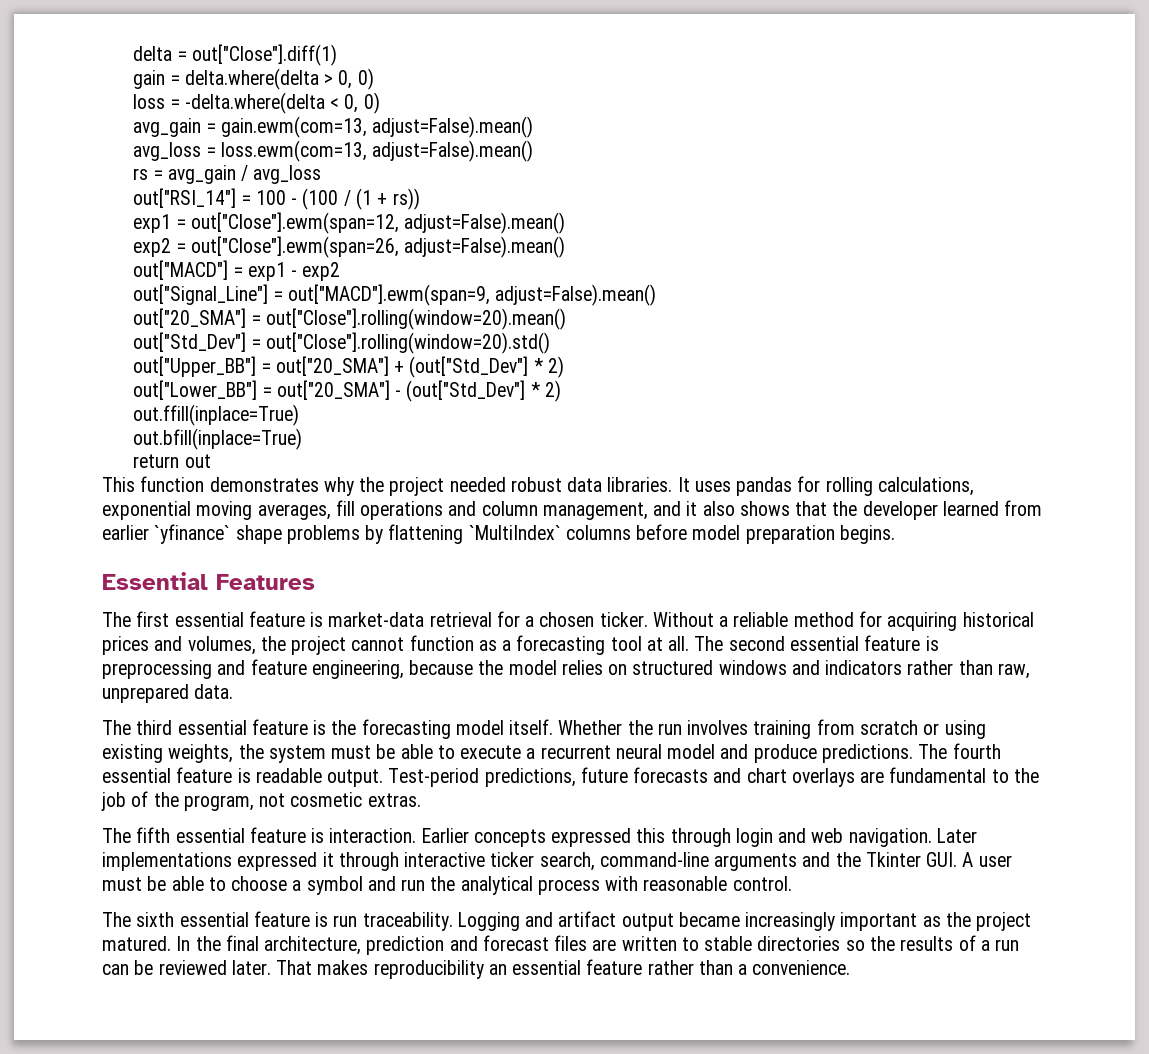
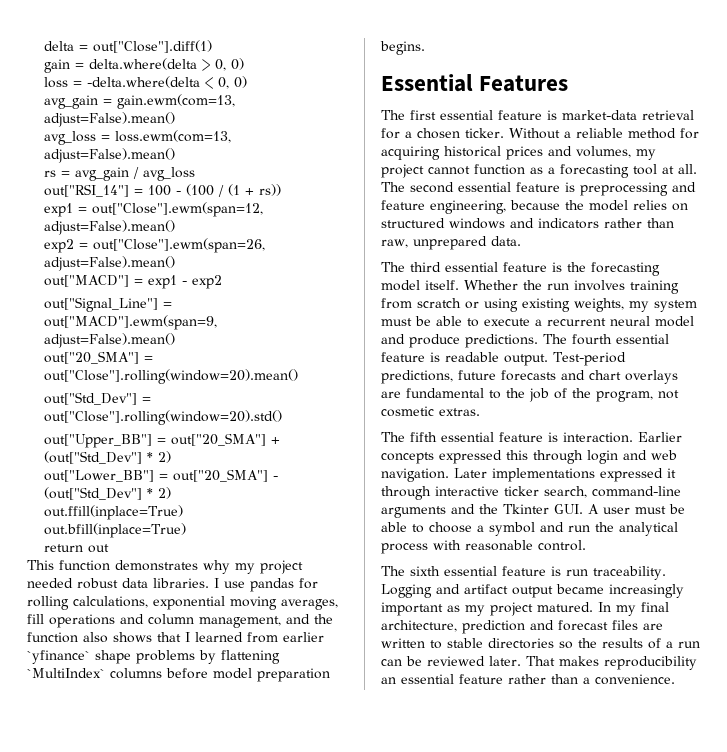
[359,477,385,492] the -> [235,563,255,574] my
[677,477,731,492] It uses -> [214,578,245,588] I use
[686,501,698,516] it -> [314,614,333,624] [27,632,78,643] the function
[832,501,938,520] the developer -> [185,632,190,642] I
[260,636,286,651] the -> [636,149,656,160] my
[238,744,264,759] the -> [629,301,649,312] my
[945,912,971,927] the -> [465,605,485,616] my
[195,936,221,951] the -> [616,605,636,616] my

